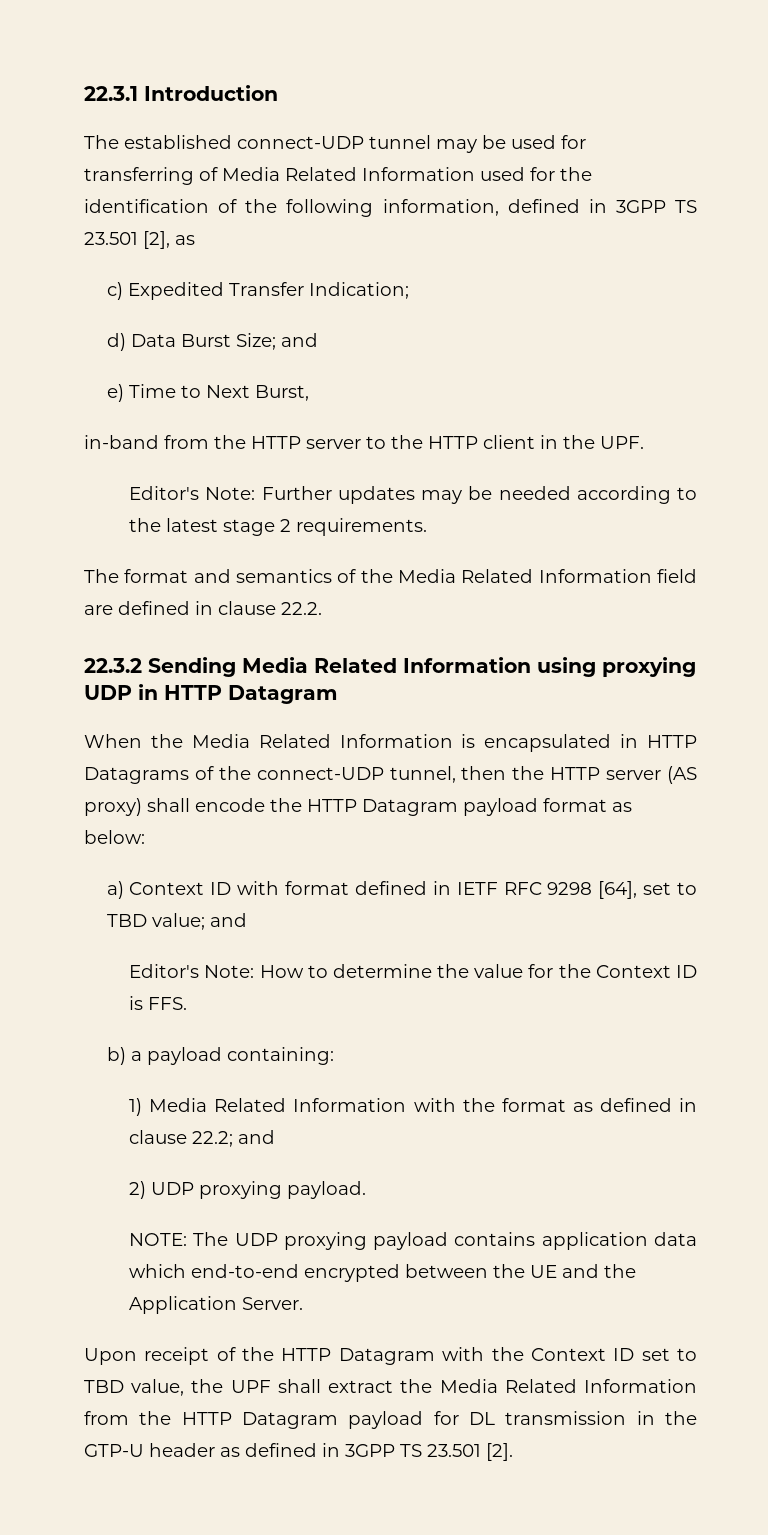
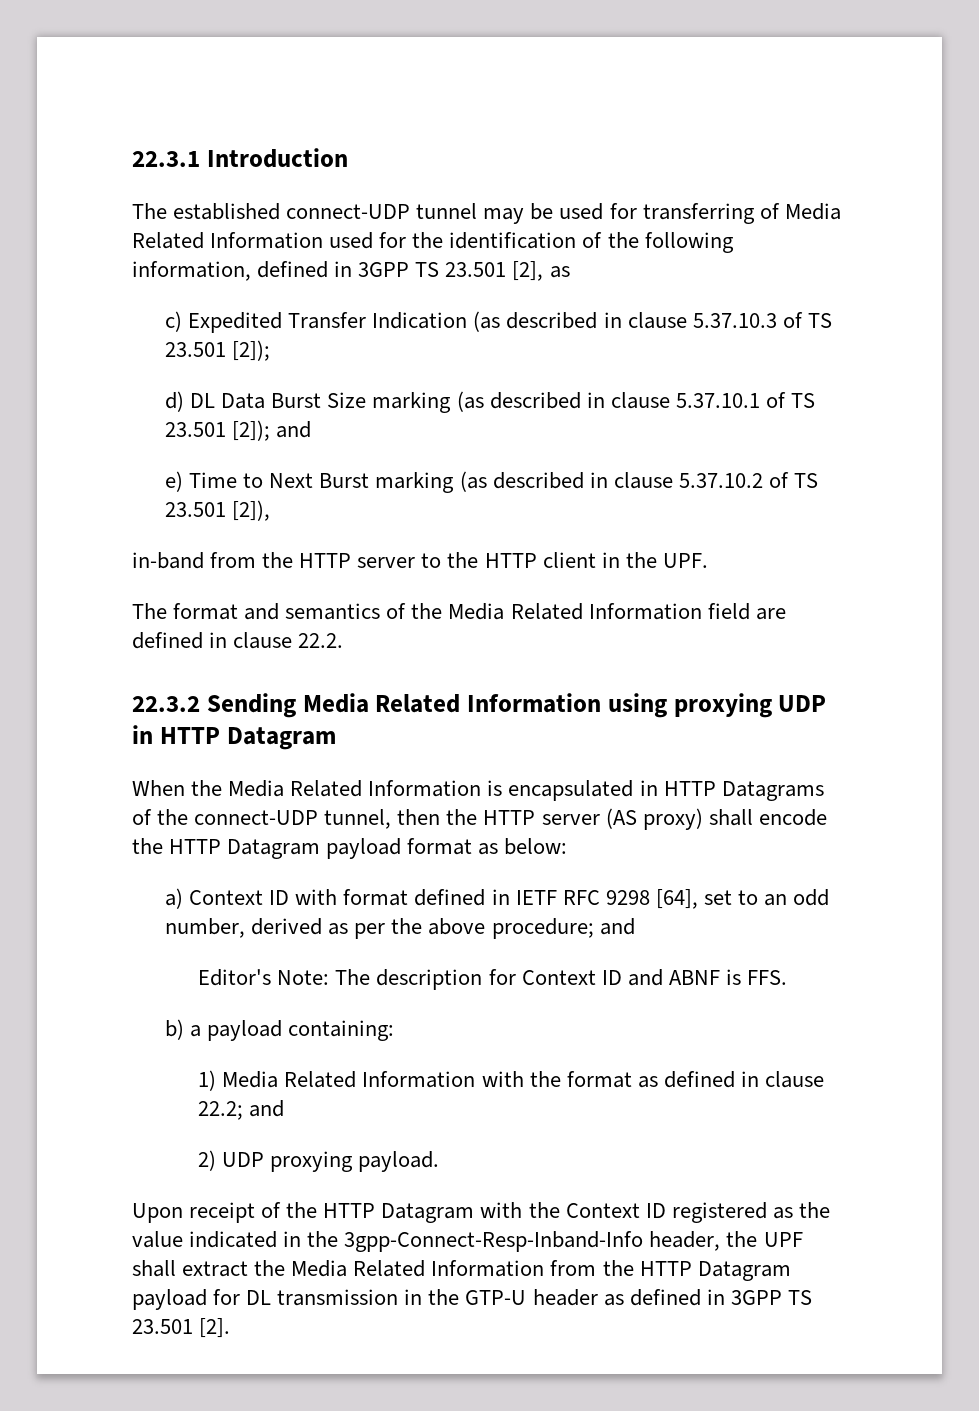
[308,282,409,299] Indication; -> [372,311,832,332] [165,340,271,361] Indication (as described in clause 5.37.10.3 of TS 23.501 [2]);
(126, 342) none -> [190,393,216,408] DL
[235,333,276,350] Size; -> [327,391,816,413] [165,420,271,441] Size marking (as described in clause 5.37.10.1 of TS 23.501 [2]);
[254,385,309,401] Burst, -> [319,471,819,493] [165,500,271,521] Burst marking (as described in clause 5.37.10.2 of TS 23.501 [2]),
[129,486,697,504] [129,518,428,536] // Editor's Note: Further updates may be needed according to the latest stage 2 requirements. -> (708, 560) none
[106,913,247,930] [129,964,697,978] TBD value; and // Editor's Note: How to determine the value for the Context ID -> [764,889,830,906] [165,918,635,939] [198,969,720,990] an odd number, derived as per the above procedure; and // Editor's Note: The description for Context ID and ABNF
[129,1232,698,1250] [129,1264,637,1282] [129,1296,304,1314] // NOTE: The UDP proxying payload contains application data which end-to-end encrypted between the UE and the Application Server. -> (440, 1161) none
[641,1348,698,1361] [84,1379,185,1396] set to TBD value, -> [671,1202,830,1223] [132,1231,721,1252] registered as the value indicated in the 3gpp-Connect-Resp-Inband-Info header,

